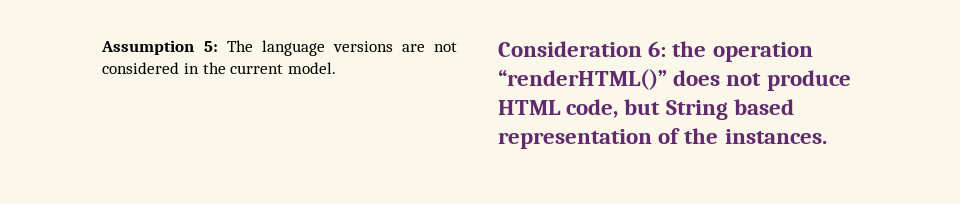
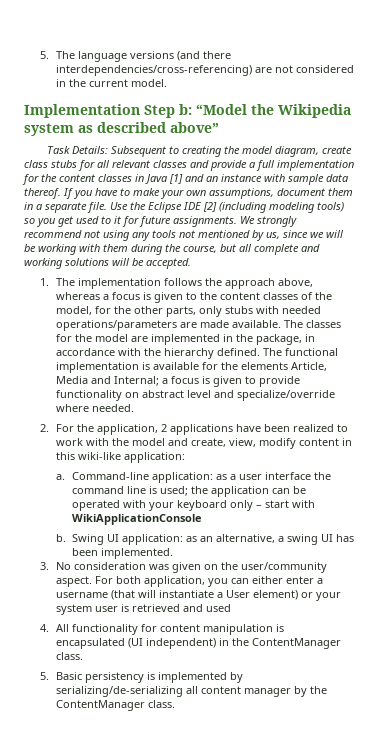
[101,40,218,55] Assumption 5: -> [40,51,50,59] 5.
(393, 46) none -> [177,51,232,61] [56,65,253,76] (and there interdependencies/cross-referencing)
[498,41,813,62] [498,69,851,91] [498,99,794,120] [498,128,827,149] Consideration 6: the operation “renderHTML()” does not produce HTML code, but String based representation of the instances. -> [24,104,351,118] [24,122,219,136] [47,146,353,157] [24,160,354,171] [22,174,349,185] [24,188,353,199] [24,202,344,213] [24,216,297,227] [24,230,344,241] [24,244,320,255] [24,258,191,269] [40,278,314,289] [56,292,333,303] [56,306,322,317] [56,320,342,331] [56,334,316,345] [56,348,339,359] [56,362,328,373] [56,376,301,387] [56,390,336,401] [56,404,135,412] [40,424,349,435] [56,438,353,449] [56,452,186,463] [56,472,332,483] [72,486,307,497] [72,500,316,511] [72,514,203,525] [56,534,355,545] [72,548,174,559] [40,562,328,573] [56,576,324,587] [56,590,342,601] [56,604,232,615] [40,624,285,635] [56,638,342,649] [56,652,84,660] [40,672,244,683] [56,686,328,697] [56,700,176,711] Implementation Step b: “Model the Wikipedia system as described above” // Task Details: Subsequent to creating the model diagram, create class stubs for all relevant classes and provide a full implementation for the content classes in Java [1] and an instance with sample data thereof. If you have to make your own assumptions, document them in a separate file. Use the Eclipse IDE [2] (including modeling tools) so you get used to it for future assignments. We strongly recommend not using any tools not mentioned by us, since we will be working with them during the course, but all complete and working solutions will be accepted. // 1. The implementation follows the approach above, whereas a focus is given to the content classes of the model, for the other parts, only stubs with needed operations/parameters are made available. The classes for the model are implemented in the package, in accordance with the hierarchy defined. The functional implementation is available for the elements Article, Media and Internal; a focus is given to provide functionality on abstract level and specialize/override where needed. // 2. For the application, 2 applications have been realized to work with the model and create, view, modify content in this wiki-like application: // a. Command-line application: as a user interface the command line is used; the application can be operated with your keyboard only – start with WikiApplicationConsole // b. Swing UI application: as an alternative, a swing UI has been implemented. // 3. No consideration was given on the user/community aspect. For both application, you can either enter a username (that will instantiate a User element) or your system user is retrieved and used // 4. All functionality for content manipulation is encapsulated (UI independent) in the ContentManager class. // 5. Basic persistency is implemented by serializing/de-serializing all content manager by the ContentManager class.

